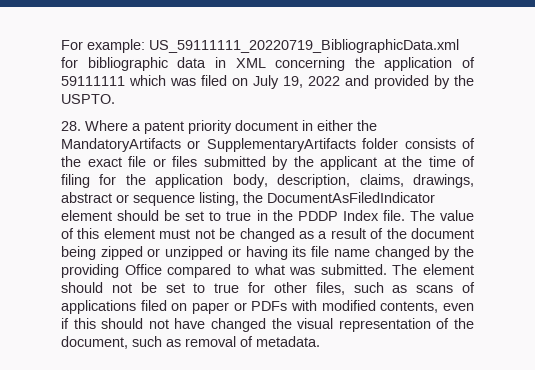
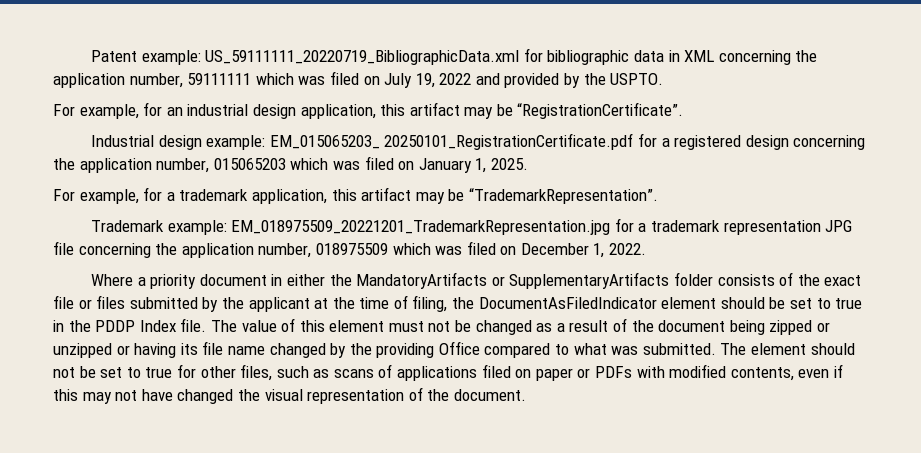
[61,40,83,50] For -> [91,50,138,62] Patent
[462,57,475,68] of -> [129,73,183,88] number,
[61,121,81,131] 28. -> [53,102,684,119] [91,133,866,150] [53,156,528,173] [53,187,658,204] [91,218,853,235] [53,241,647,258] For example, for an industrial design application, this artifact may be “RegistrationCertificate”. // Industrial design example: EM_015065203_ 20250101_RegistrationCertificate.pdf for a registered design concerning the application number, 015065203 which was filed on January 1, 2025. // For example, for a trademark application, this artifact may be “TrademarkRepresentation”. // Trademark example: EM_018975509_20221201_TrademarkRepresentation.jpg for a trademark representation JPG file concerning the application number, 018975509 which was filed on December 1, 2022. //
[144,121,184,134] patent -> (146, 281) none
[61,174,474,188] [61,192,239,206] filing for the application body, description, claims, drawings, abstract or sequence listing, -> [412,295,448,312] filing,
[101,318,144,329] should -> [82,392,112,404] may
[61,336,320,349] document, such as removal of metadata. -> [453,389,526,401] document.

